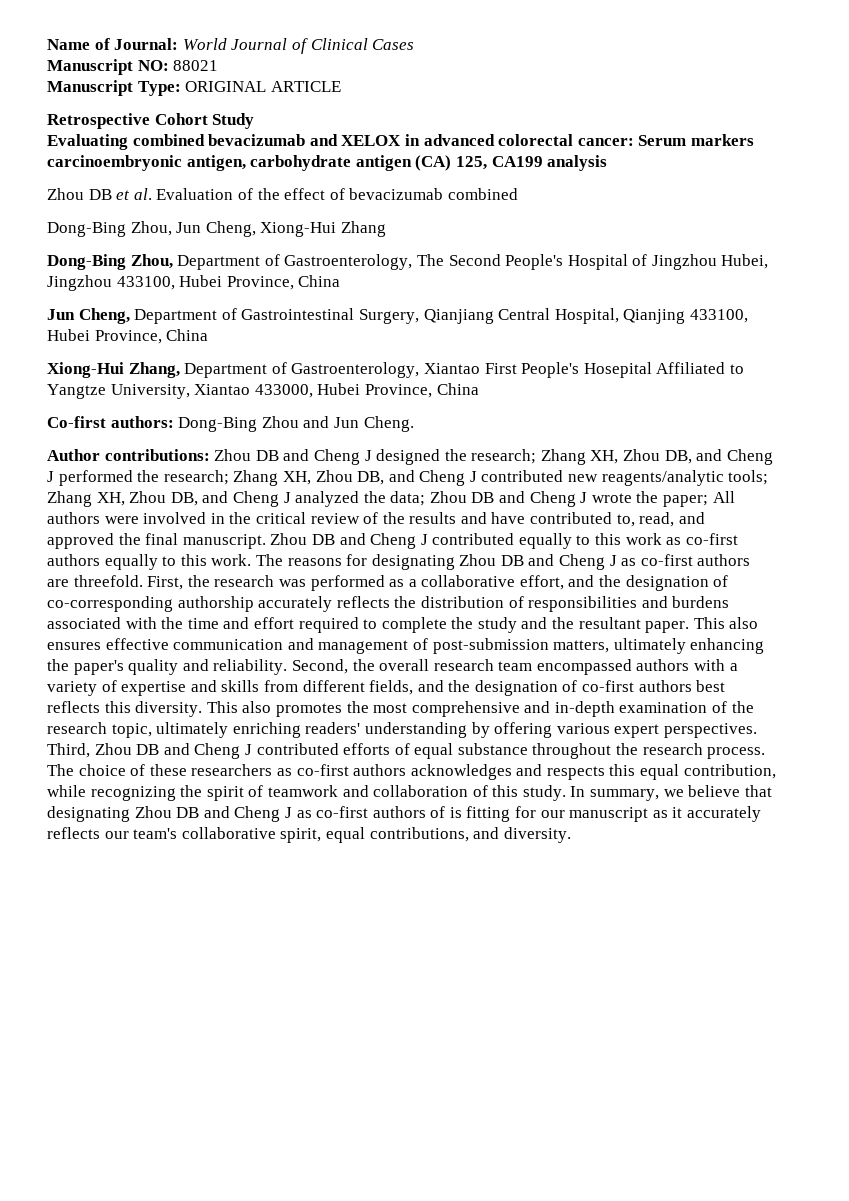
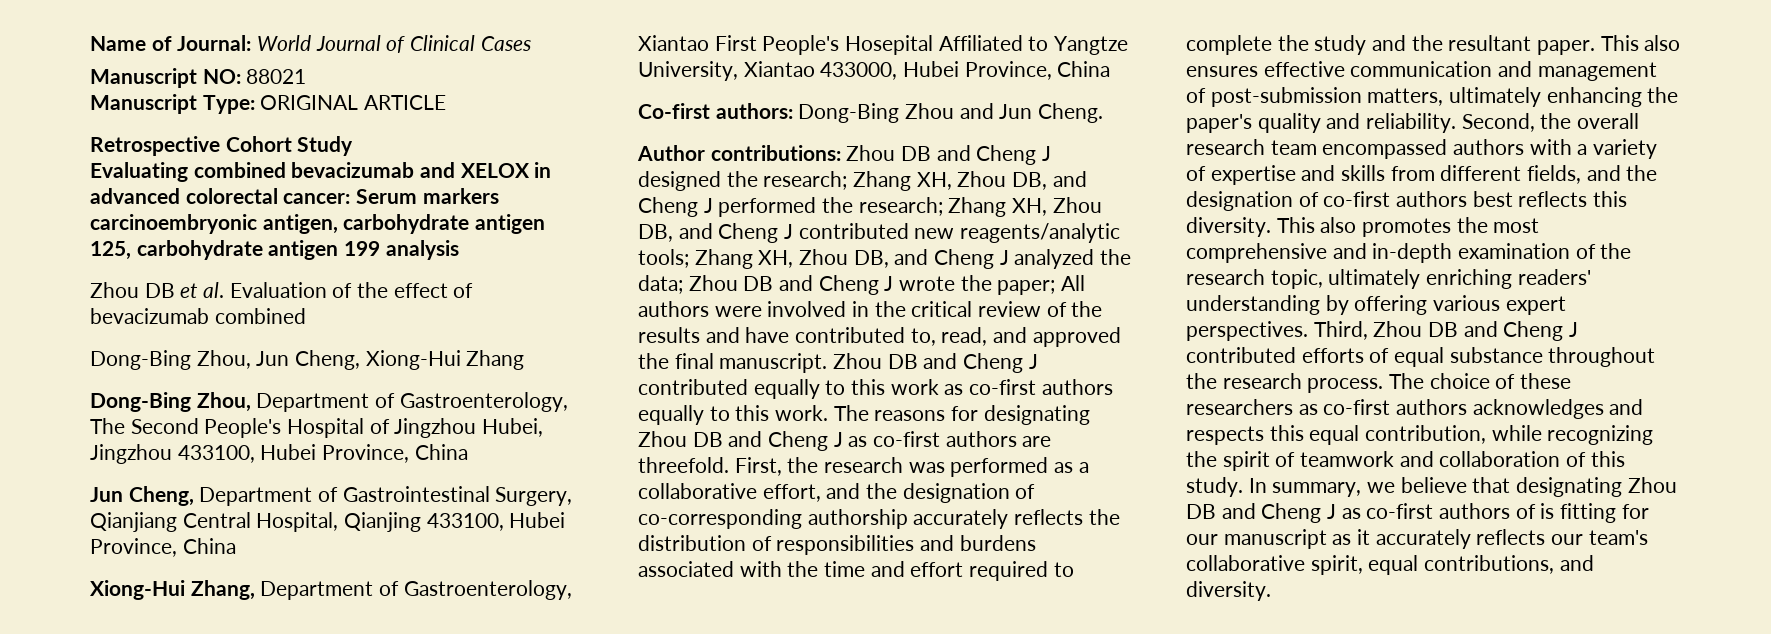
[415,155,543,171] (CA) 125, CA199 -> [90,240,381,260] 125, carbohydrate antigen 199

